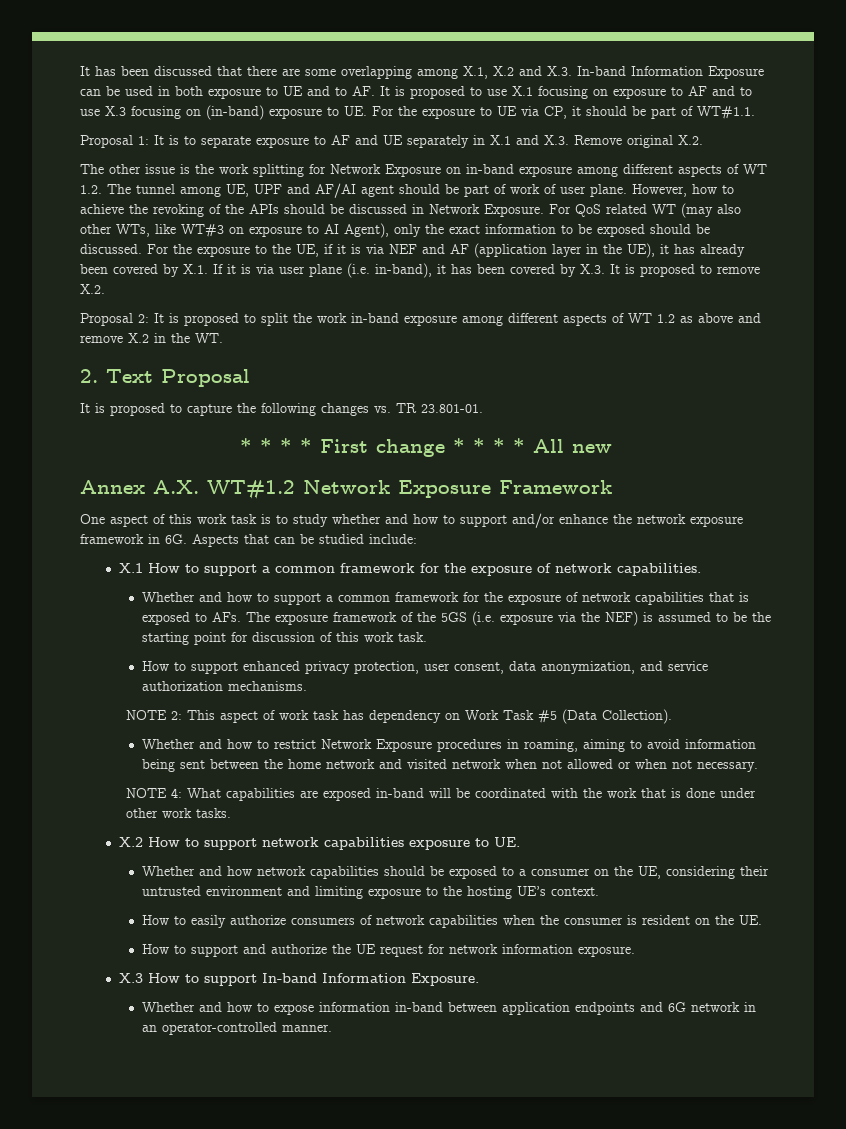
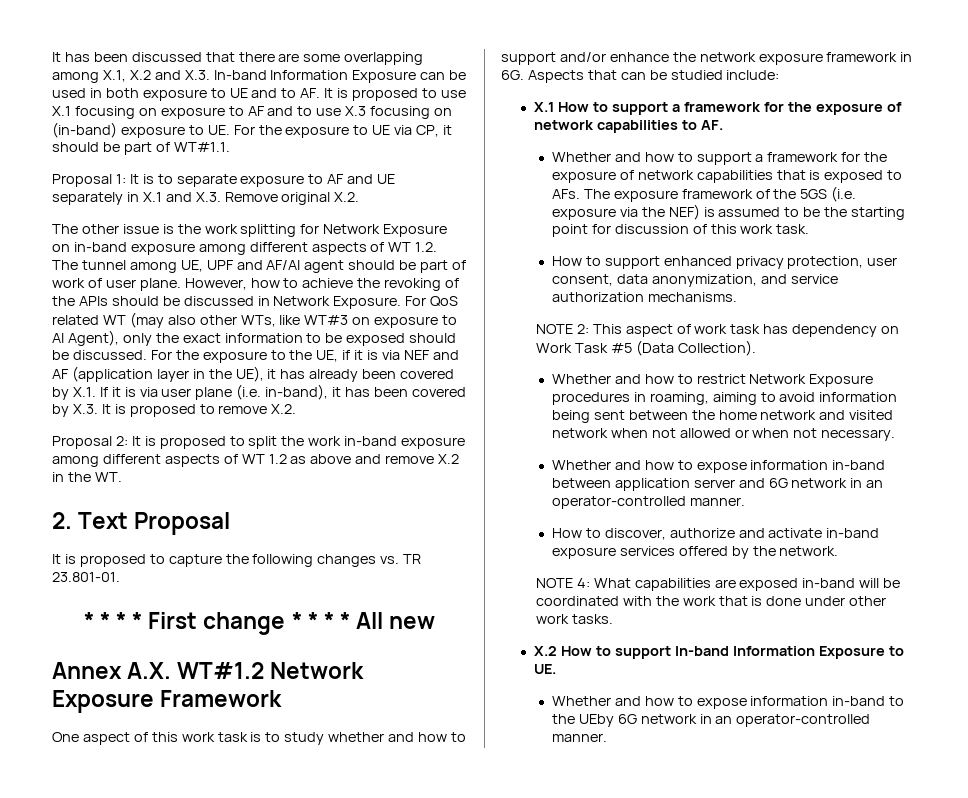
[274,563,701,576] common framework for the exposure of network capabilities. -> [683,102,902,115] [534,120,724,133] framework for the exposure of network capabilities to AF.
[337,595,390,602] common -> (764, 158) none
(758, 766) none -> [551,460,886,473] [551,478,884,491] [551,496,745,509] [551,528,880,540] [551,546,839,559] // Whether and how to expose information in-band between application server and 6G network in an operator-controlled manner. // How to discover, authorize and activate in-band exposure services offered by the network.
[261,837,520,850] [141,866,769,879] [141,886,599,899] [141,915,762,928] [141,944,635,957] [118,973,479,986] [141,1002,663,1015] network capabilities exposure to UE. // Whether and how network capabilities should be exposed to a consumer on the UE, considering their untrusted environment and limiting exposure to the hosting UE’s context. // How to easily authorize consumers of network capabilities when the consumer is resident on the UE. // How to support and authorize the UE request for network information exposure. // X.3 How to support In-band Information Exposure. // Whether and how to expose information in-band between application endpoints and -> [675,646,904,659] [534,664,557,674] [551,696,905,709] [551,714,614,727] In-band Information Exposure to UE. // Whether and how to expose information in-band to the UEby

